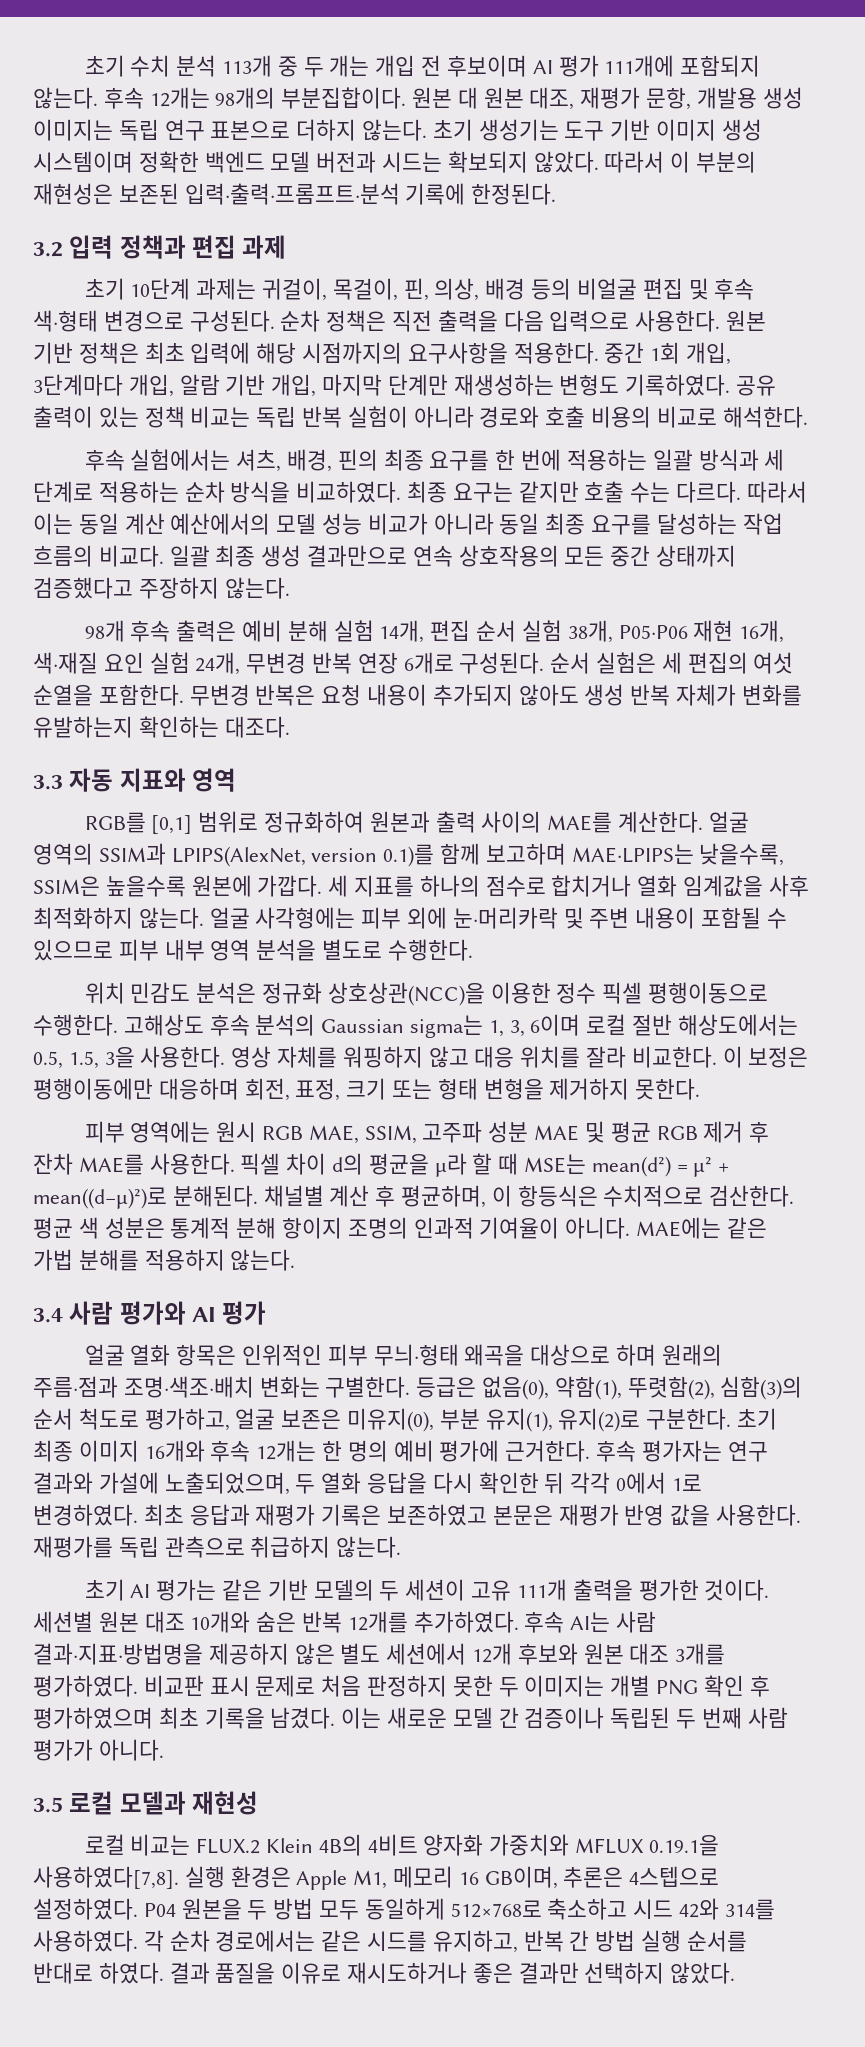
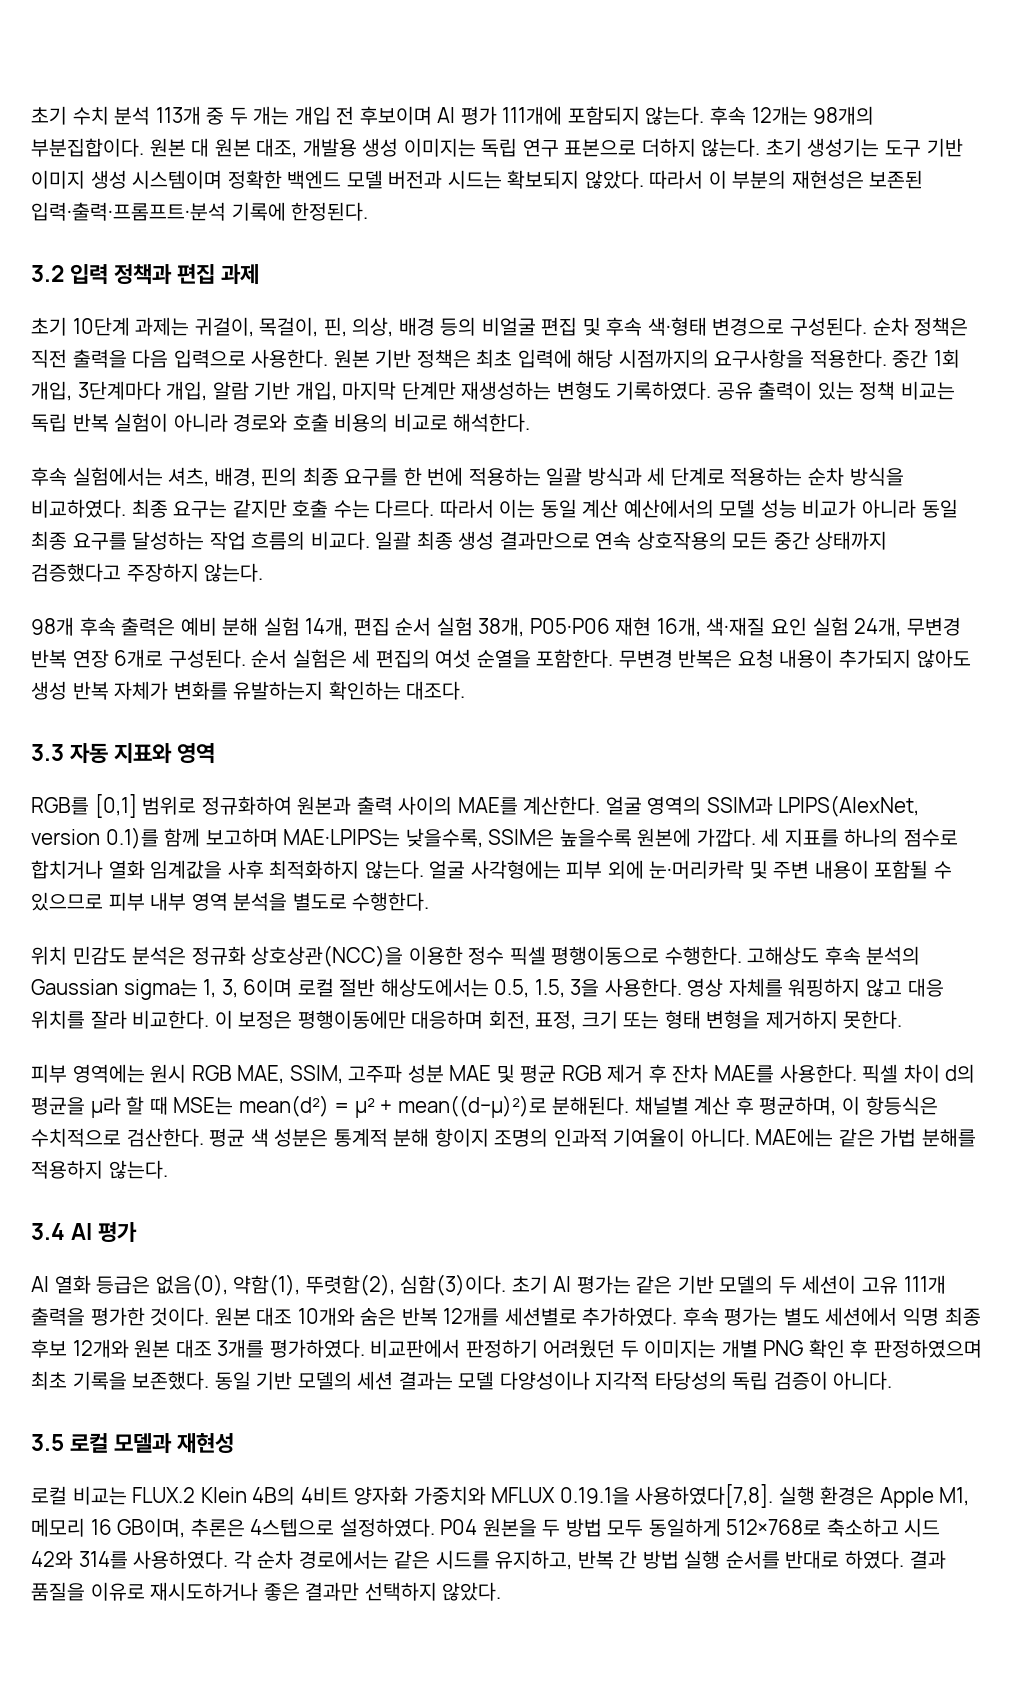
[580,87,692,110] 재평가 문항, -> (298, 148) none
[69,1301,186,1325] 사람 평가와 -> (65, 1231) none
[84,1344,722,1366] [33,1376,803,1400] [33,1408,778,1432] [33,1440,768,1462] [33,1472,702,1495] [33,1504,802,1526] [33,1536,402,1558] 얼굴 열화 항목은 인위적인 피부 무늬·형태 왜곡을 대상으로 하며 원래의 주름·점과 조명·색조·배치 변화는 구별한다. 등급은 없음(0), 약함(1), 뚜렷함(2), 심함(3)의 순서 척도로 평가하고, 얼굴 보존은 미유지(0), 부분 유지(1), 유지(2)로 구분한다. 초기 최종 이미지 16개와 후속 12개는 한 명의 예비 평가에 근거한다. 후속 평가자는 연구 결과와 가설에 노출되었으며, 두 열화 응답을 다시 확인한 뒤 각각 0에서 1로 변경하였다. 최초 응답과 재평가 기록은 보존하였고 본문은 재평가 반영 값을 사용한다. 재평가를 독립 관측으로 취급하지 않는다. // -> [31,1274,507,1296] AI 열화 등급은 없음(0), 약함(1), 뚜렷함(2), 심함(3)이다.
[33,1611,93,1633] 세션별 -> (210, 1316) none
(408, 1622) none -> [504,1307,577,1326] 세션별로
[570,1611,657,1633] [33,1643,726,1665] [33,1675,493,1697] AI는 사람 결과·지표·방법명을 제공하지 않은 별도 세션에서 12개 후보와 원본 대조 3개를 평가하였다. 비교판 표시 문제로 처음 판정하지 못한 -> [724,1307,981,1326] [31,1339,616,1358] 평가는 별도 세션에서 익명 최종 후보 12개와 원본 대조 3개를 평가하였다. 비교판에서 판정하기 어려웠던
[33,1707,153,1729] 평가하였으며 -> [874,1339,983,1358] 판정하였으며
[270,1707,788,1729] [33,1739,93,1761] 남겼다. 이는 새로운 모델 간 검증이나 독립된 두 번째 사람 평가가 -> [132,1371,828,1390] 보존했다. 동일 기반 모델의 세션 결과는 모델 다양성이나 지각적 타당성의 독립 검증이

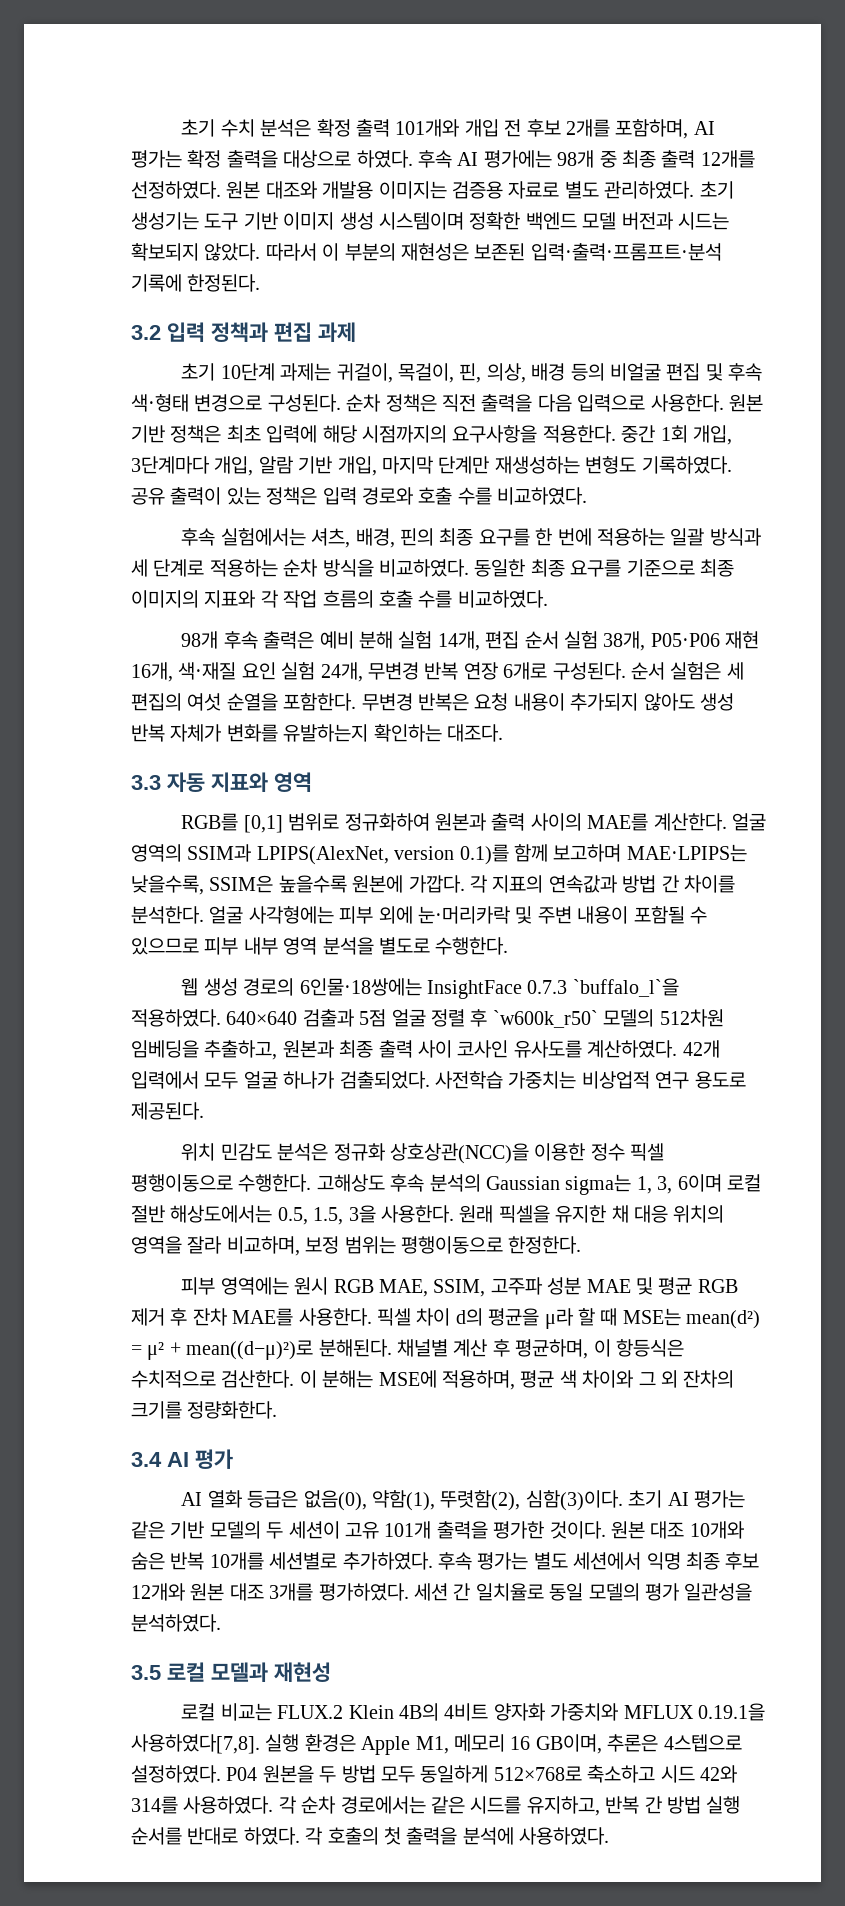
[114,106,875,125] [31,138,761,158] 분석 113개 중 두 개는 개입 전 후보이며 AI 평가 111개에 포함되지 않는다. 후속 12개는 98개의 부분집합이다. 원본 대 원본 대조, 개발용 생성 이미지는 독립 연구 표본으로 더하지 않는다. -> [260,119,715,139] [131,150,755,168] [131,181,695,199] 분석은 확정 출력 101개와 개입 전 후보 2개를 포함하며, AI 평가는 확정 출력을 대상으로 하였다. 후속 AI 평가에는 98개 중 최종 출력 12개를 선정하였다. 원본 대조와 개발용 이미지는 검증용 자료로 별도 관리하였다.
[859,381,956,400] [31,413,531,432] 정책 비교는 독립 반복 실험이 아니라 경로와 호출 비용의 비교로 해석한다. -> [266,487,588,505] 정책은 입력 경로와 호출 수를 비교하였다.
[131,499,958,518] [31,531,888,550] [31,563,264,582] 최종 요구는 같지만 호출 수는 다르다. 따라서 이는 동일 계산 예산에서의 모델 성능 비교가 아니라 동일 최종 요구를 달성하는 작업 흐름의 비교다. 일괄 최종 생성 결과만으로 연속 상호작용의 모든 중간 상태까지 검증했다고 주장하지 않는다. -> [474,559,734,577] [131,590,548,608] 동일한 최종 요구를 기준으로 최종 이미지의 지표와 각 작업 흐름의 호출 수를 비교하였다.
[761,828,958,847] [31,860,424,879] 세 지표를 하나의 점수로 합치거나 열화 임계값을 사후 최적화하지 않는다. -> [470,875,735,893] [131,906,204,924] 각 지표의 연속값과 방법 간 차이를 분석한다.
(430, 901) none -> [181,978,679,999] [131,1009,724,1028] [131,1040,720,1060] [131,1071,746,1089] [131,1102,204,1120] // 웹 생성 경로의 6인물·18쌍에는 InsightFace 0.7.3 `buffalo_l`을 적용하였다. 640×640 검출과 5점 얼굴 정렬 후 `w600k_r50` 모델의 512차원 임베딩을 추출하고, 원본과 최종 출력 사이 코사인 유사도를 계산하였다. 42개 입력에서 모두 얼굴 하나가 검출되었다. 사전학습 가중치는 비상업적 연구 용도로 제공된다.
[687,978,944,997] [31,1010,903,1030] 영상 자체를 워핑하지 않고 대응 위치를 잘라 비교한다. 이 보정은 평행이동에만 대응하며 회전, 표정, 크기 또는 형태 변형을 제거하지 못한다. -> [459,1205,725,1223] [131,1236,582,1256] 원래 픽셀을 유지한 채 대응 위치의 영역을 잘라 비교하며, 보정 범위는 평행이동으로 한정한다.
[209,1128,977,1147] [31,1160,168,1179] 평균 색 성분은 통계적 분해 항이지 조명의 인과적 기여율이 아니다. MAE에는 같은 가법 분해를 적용하지 않는다. -> [299,1370,735,1390] [131,1401,278,1419] 이 분해는 MSE에 적용하며, 평균 색 차이와 그 외 잔차의 크기를 정량화한다.
[903,1275,946,1294] 111개 -> [384,1521,432,1539] 101개
[443,1307,500,1326] 12개를 -> [209,1552,264,1570] 10개를
[370,1339,983,1358] [31,1371,893,1390] 비교판에서 판정하기 어려웠던 두 이미지는 개별 PNG 확인 후 판정하였으며 최초 기록을 보존했다. 동일 기반 모델의 세션 결과는 모델 다양성이나 지각적 타당성의 독립 검증이 아니다. -> [414,1583,753,1601] [131,1614,221,1632] 세션 간 일치율로 동일 모델의 평가 일관성을 분석하였다.
[909,1550,946,1569] [31,1582,502,1601] 결과 품질을 이유로 재시도하거나 좋은 결과만 선택하지 않았다. -> [305,1827,610,1845] 각 호출의 첫 출력을 분석에 사용하였다.

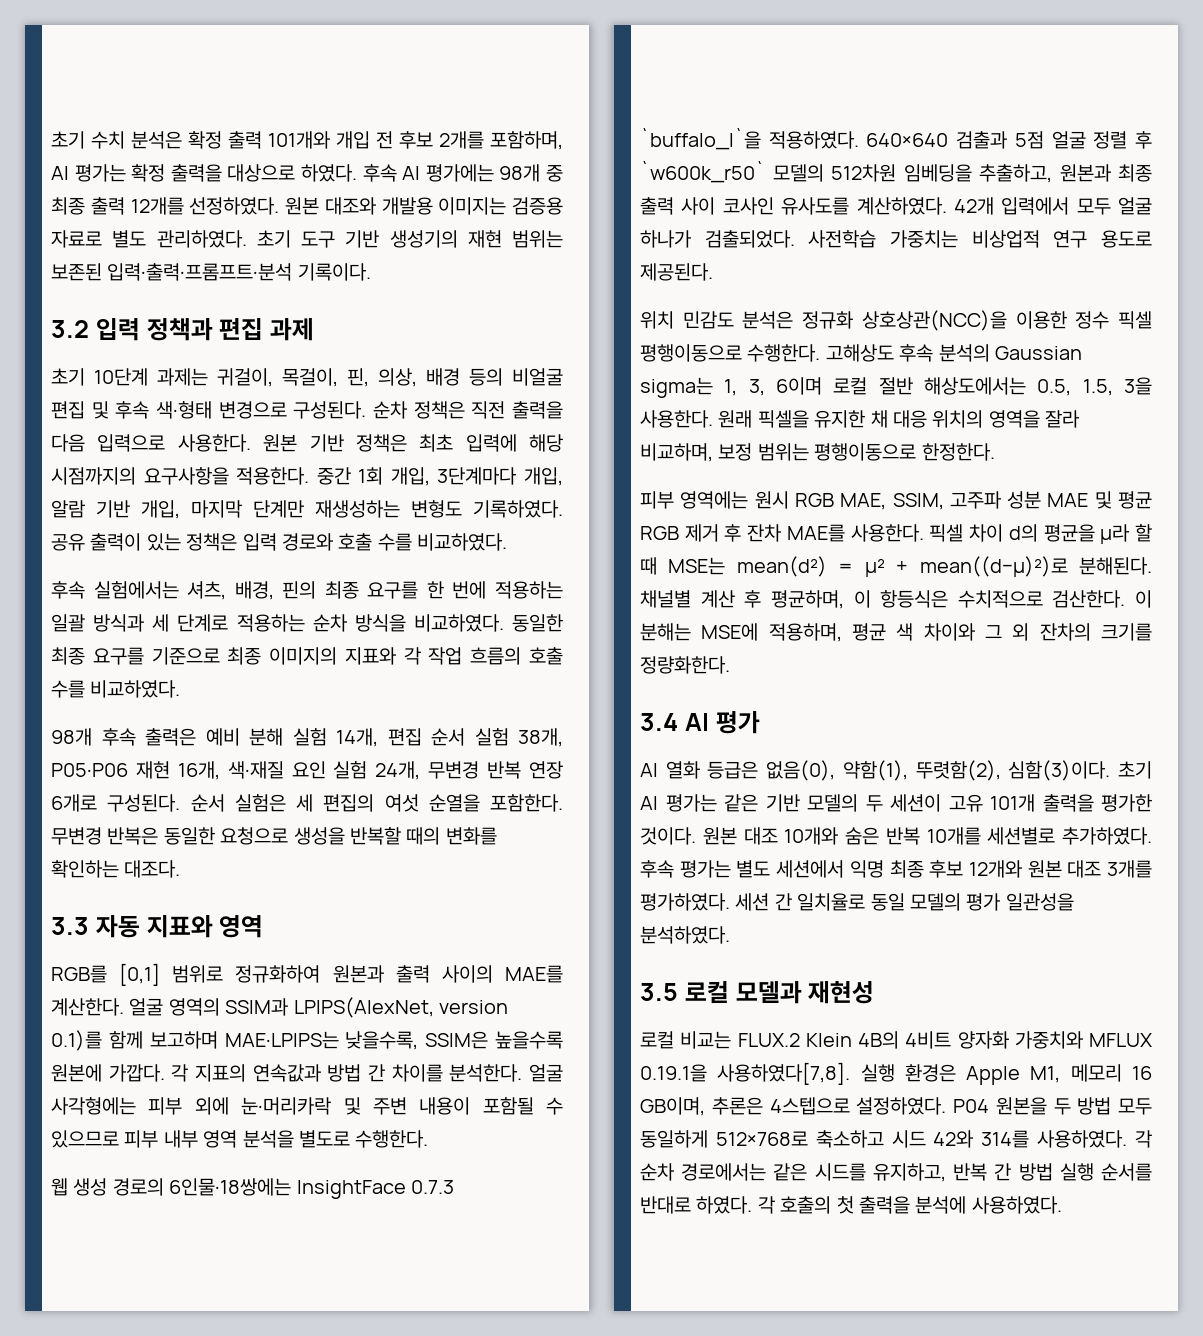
[131,212,199,230] 생성기는 -> (291, 239) none
[283,212,729,230] [131,243,722,261] [131,274,261,292] 이미지 생성 시스템이며 정확한 백엔드 모델 버전과 시드는 확보되지 않았다. 따라서 이 부분의 재현성은 보존된 입력·출력·프롬프트·분석 기록에 한정된다. -> [389,230,563,248] [51,263,371,281] 생성기의 재현 범위는 보존된 입력·출력·프롬프트·분석 기록이다.
[474,693,734,711] [131,724,369,742] 요청 내용이 추가되지 않아도 생성 반복 자체가 변화를 유발하는지 -> [163,827,497,845] 동일한 요청으로 생성을 반복할 때의 변화를

